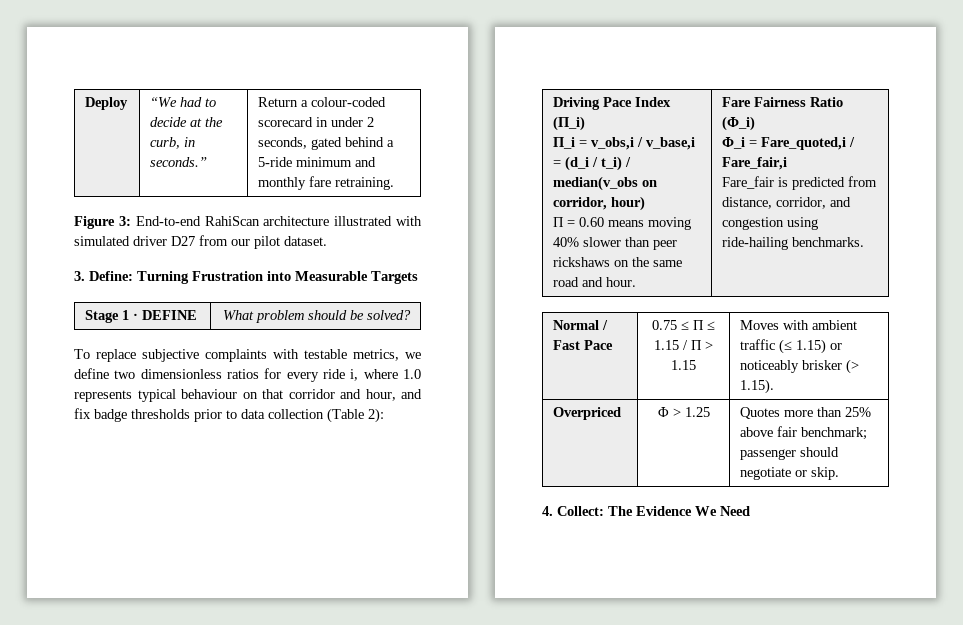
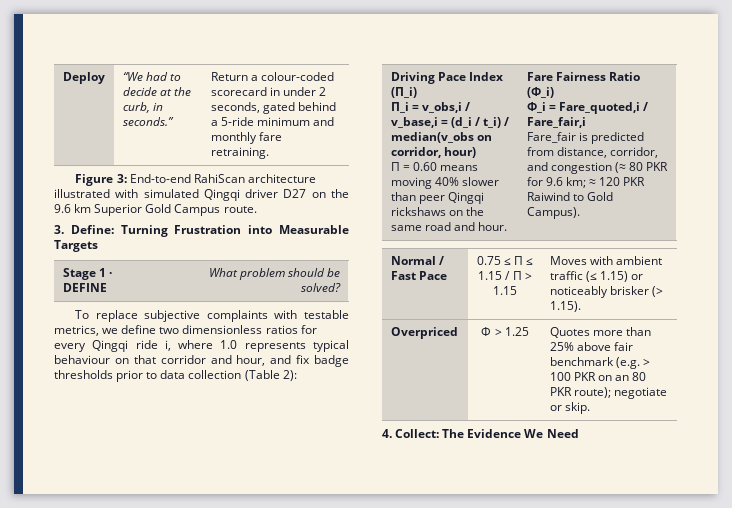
(130, 241) none -> [203,189,240,201] Qingqi
[199,235,327,249] from our pilot dataset. -> [311,189,349,198] [54,204,257,216] on the 9.6 km Superior Gold Campus route.
(319, 377) none -> [92,340,129,352] Qingqi
(678, 245) none -> [447,192,484,204] Qingqi
[787,217,819,230] [722,237,865,250] using ride-hailing benchmarks. -> [614,162,668,173] [526,177,646,188] [526,192,613,201] [526,207,580,219] (≈ 80 PKR for 9.6 km; ≈ 120 PKR Raiwind to Gold Campus).
[801,427,868,440] [740,447,840,460] benchmark; passenger should -> [549,357,650,369] [549,372,646,381] [549,387,611,398] benchmark (e.g. > 100 PKR on an 80 PKR route);

